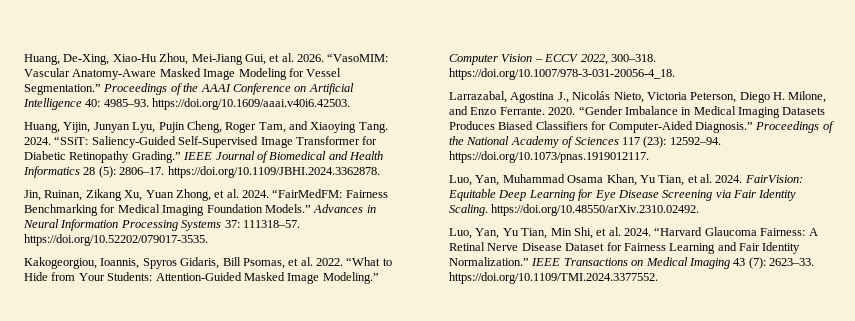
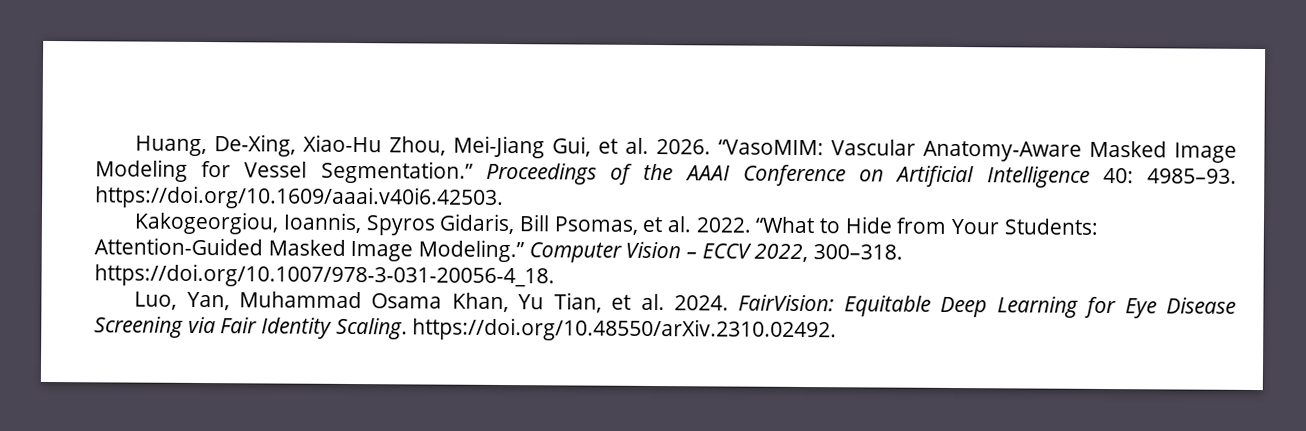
[24,121,388,133] [24,136,378,148] [24,151,383,163] [23,166,380,178] [24,189,388,201] [24,204,376,216] [23,219,300,231] [24,234,208,246] // Huang, Yijin, Junyan Lyu, Pujin Cheng, Roger Tam, and Xiaoying Tang. 2024. “SSiT: Saliency-Guided Self-Supervised Image Transformer for Diabetic Retinopathy Grading.” IEEE Journal of Biomedical and Health Informatics 28 (5): 2806–17. https://doi.org/10.1109/JBHI.2024.3362878. // Jin, Ruinan, Zikang Xu, Yuan Zhong, et al. 2024. “FairMedFM: Fairness Benchmarking for Medical Imaging Foundation Models.” Advances in Neural Information Processing Systems 37: 111318–57. https://doi.org/10.52202/079017-3535. -> (504, 198) none
[449,91,827,103] [449,106,826,118] [449,121,834,133] [449,136,721,148] [449,151,649,163] // Larrazabal, Agostina J., Nicolás Nieto, Victoria Peterson, Diego H. Milone, and Enzo Ferrante. 2020. “Gender Imbalance in Medical Imaging Datasets Produces Biased Classifiers for Computer-Aided Diagnosis.” Proceedings of the National Academy of Sciences 117 (23): 12592–94. https://doi.org/10.1073/pnas.1919012117. -> (555, 276) none
[449,227,818,239] [449,242,801,254] [449,257,814,269] [449,272,658,284] // Luo, Yan, Yu Tian, Min Shi, et al. 2024. “Harvard Glaucoma Fairness: A Retinal Nerve Disease Dataset for Fairness Learning and Fair Identity Normalization.” IEEE Transactions on Medical Imaging 43 (7): 2623–33. https://doi.org/10.1109/TMI.2024.3377552. -> (838, 330) none

